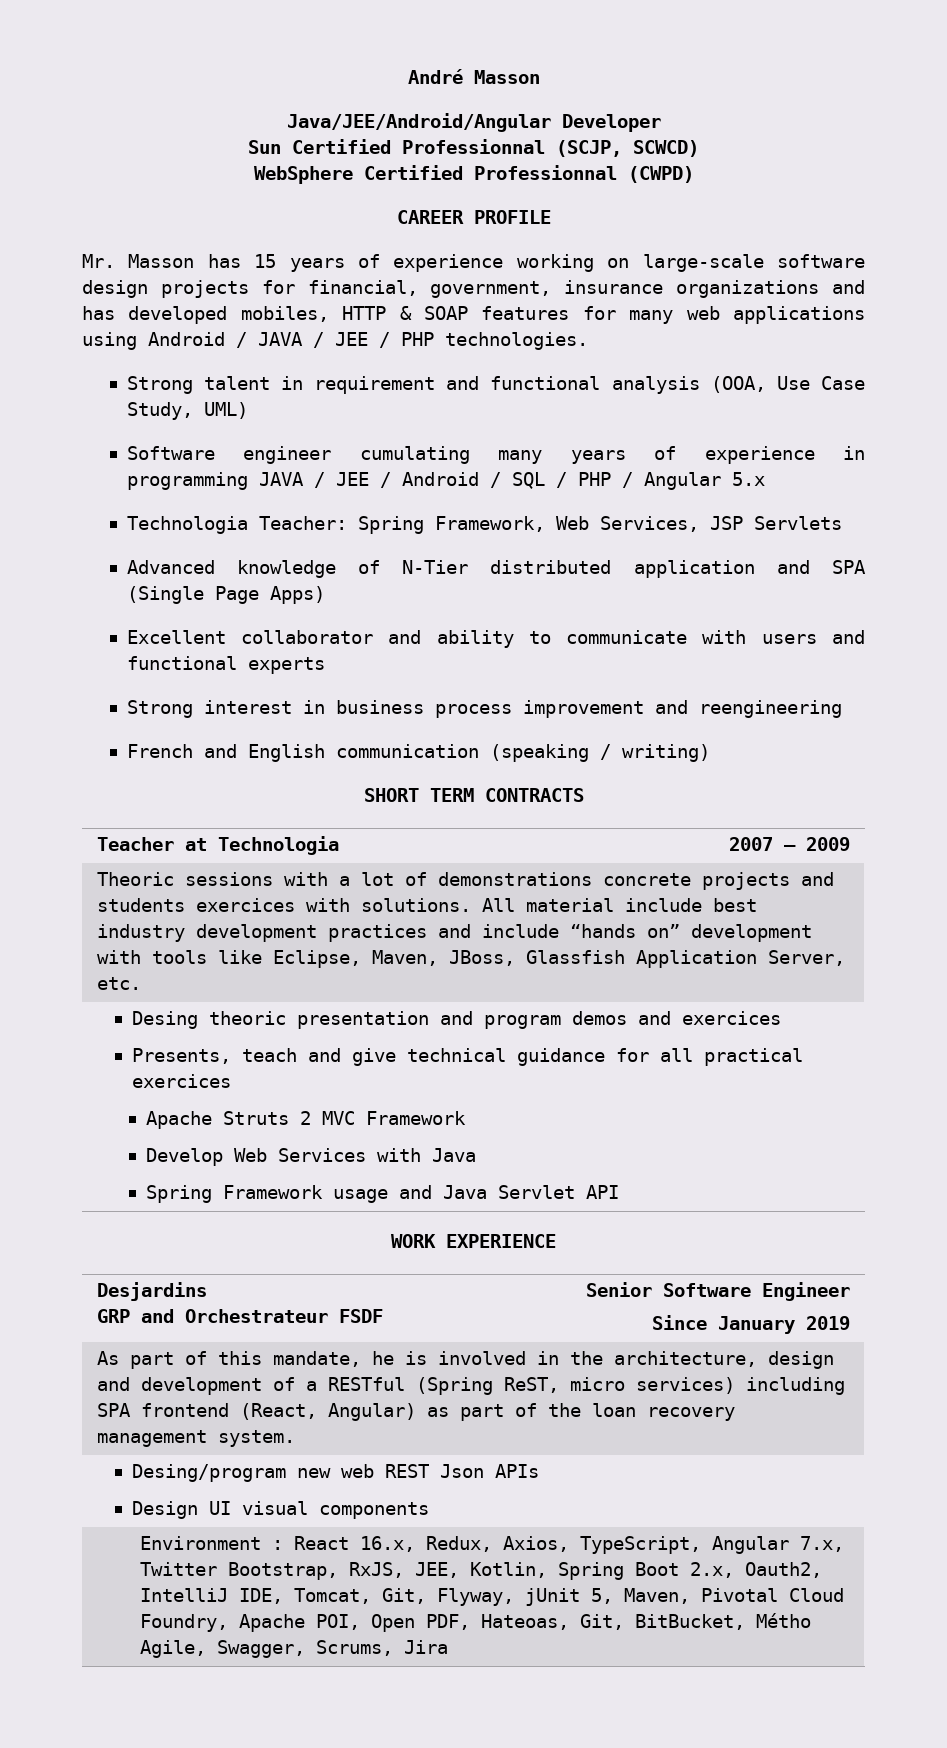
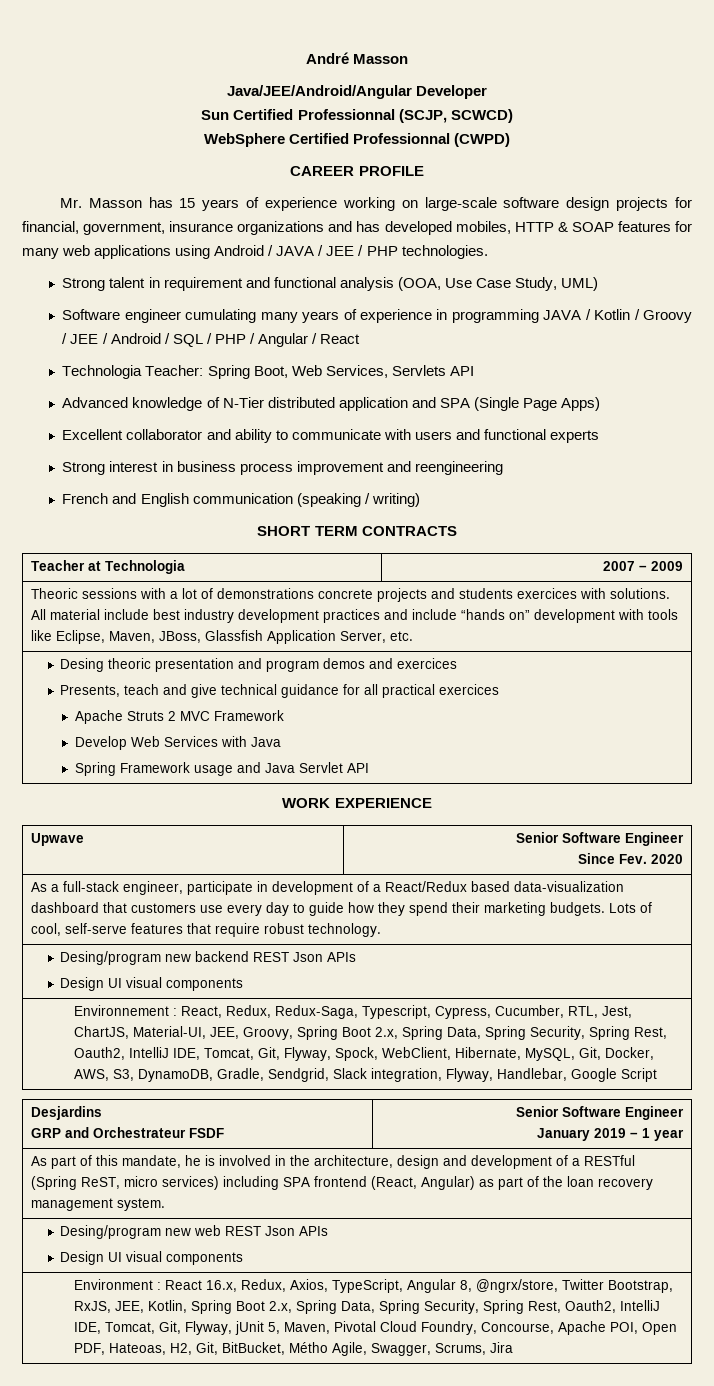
(325, 480) none -> [594,309,692,323] [62,333,68,344] Kotlin / Groovy /
[731,472,765,486] 5.x -> [311,333,360,344] / React
[434,516,545,532] Framework, -> [253,366,288,378] Boot,
[709,516,743,530] JSP -> (388, 371) none
(842, 523) none -> [449,366,474,376] API
(556, 1241) none -> [30,833,84,846] [516,832,685,846] [578,853,684,864] [30,881,624,895] [30,902,652,916] [30,923,381,937] [60,951,357,965] [60,977,244,991] [74,1005,633,1019] [74,1026,668,1040] [74,1047,655,1061] [74,1068,658,1082] // Upwave | Senior Software Engineer // Since Fev. 2020 // As a full-stack engineer, participate in development of a React/Redux based data-visualization dashboard that customers use every day to guide how they spend their marketing budgets. Lots of cool, self-serve features that require robust technology. // Desing/program new backend REST Json APIs // Design UI visual components // Environnement : React, Redux, Redux-Saga, Typescript, Cypress, Cucumber, RTL, Jest, ChartJS, Material-UI, JEE, Groovy, Spring Boot 2.x, Spring Data, Spring Security, Spring Rest, Oauth2, IntelliJ IDE, Tomcat, Git, Flyway, Spock, WebClient, Hibernate, MySQL, Git, Docker, AWS, S3, DynamoDB, Gradle, Sendgrid, Slack integration, Flyway, Handlebar, Google Script
[652,1315,708,1330] Since -> (685, 1113) none
(851, 1323) none -> [630,1128,685,1141] – 1 year
[799,1536,844,1552] 7.x, -> [460,1279,559,1293] 8, @ngrx/store,
(734, 1570) none -> [296,1300,562,1314] Spring Data, Spring Security, Spring Rest,
(228, 1623) none -> [481,1322,555,1334] Concourse,
(569, 1622) none -> [170,1343,193,1355] H2,

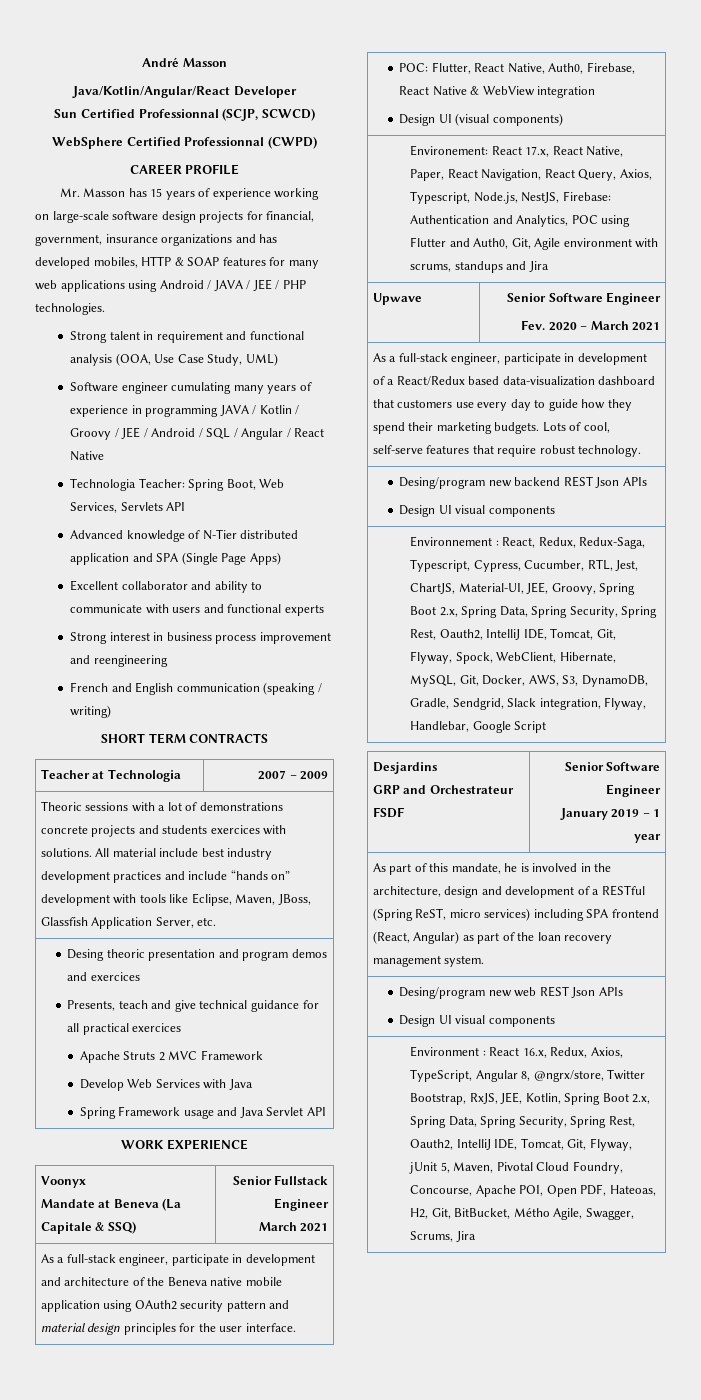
[226,85,412,99] Java/JEE/Android/Angular -> [72,86,231,98] Java/Kotlin/Angular/React
[214,333,255,344] PHP / -> (238, 433) none
(360, 339) none -> [70,451,105,461] Native
(432, 803) none -> [40,1176,86,1188] [40,1198,182,1211] [40,1221,136,1234] [232,1175,329,1185] [274,1198,330,1211] [258,1222,329,1232] [40,1254,315,1266] [40,1277,282,1286] [40,1300,290,1312] [40,1323,296,1335] [399,62,635,74] [399,86,596,98] [399,113,563,126] [410,145,624,157] [410,169,652,181] [410,191,611,204] [410,215,631,227] [410,237,659,250] [410,261,549,273] // Voonyx // Mandate at Beneva (La Capitale & SSQ) | Senior Fullstack Engineer // March 2021 // As a full-stack engineer, participate in development and architecture of the Beneva native mobile application using OAuth2 security pattern and material design principles for the user interface. // POC: Flutter, React Native, Auth0, Firebase, React Native & WebView integration // Design UI (visual components) // Environement: React 17.x, React Native, Paper, React Navigation, React Query, Axios, Typescript, Node.js, NestJS, Firebase: Authentication and Analytics, POC using Flutter and Auth0, Git, Agile environment with scrums, standups and Jira
[578,853,616,864] Since -> (662, 298) none
(684, 859) none -> [580,321,661,331] – March 2021

